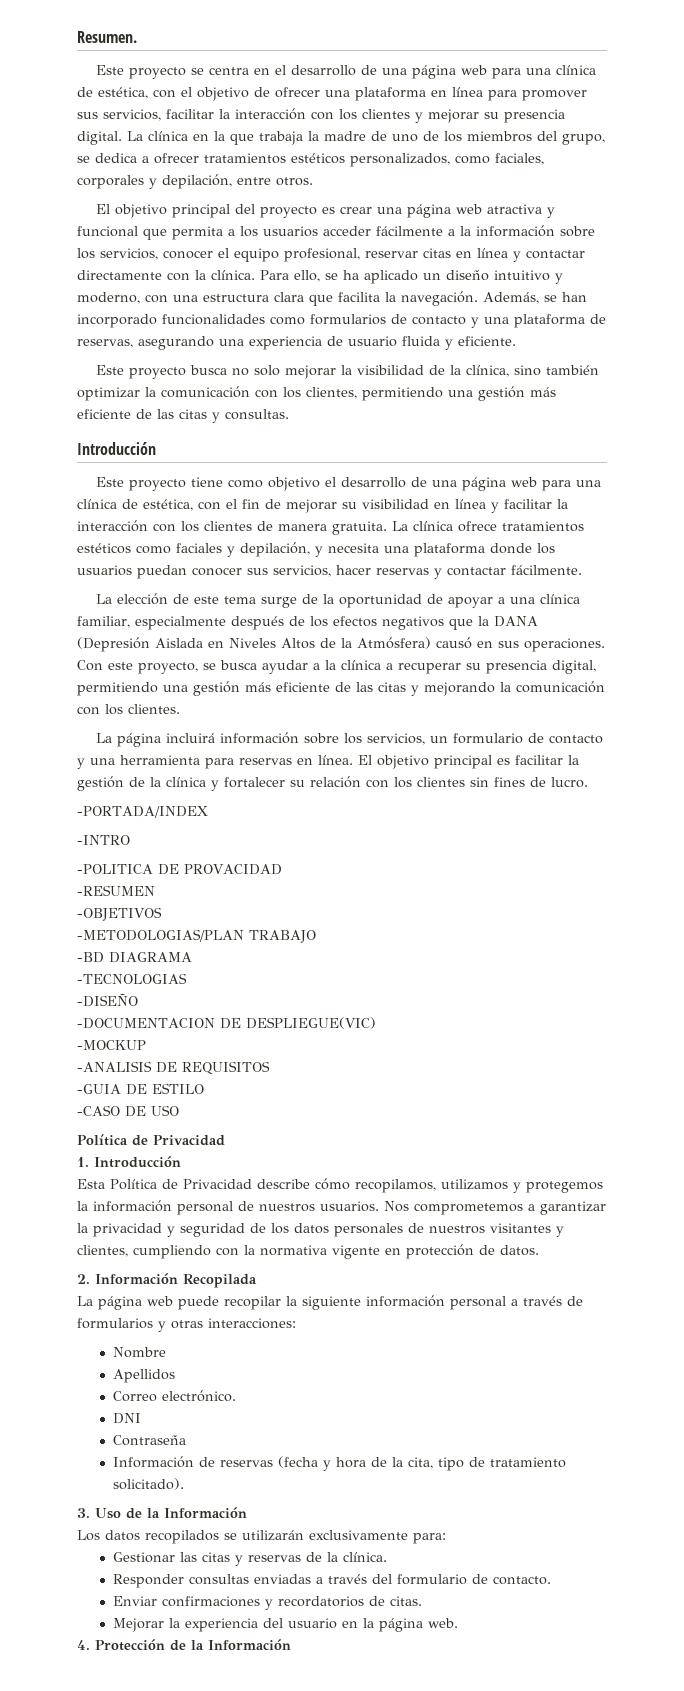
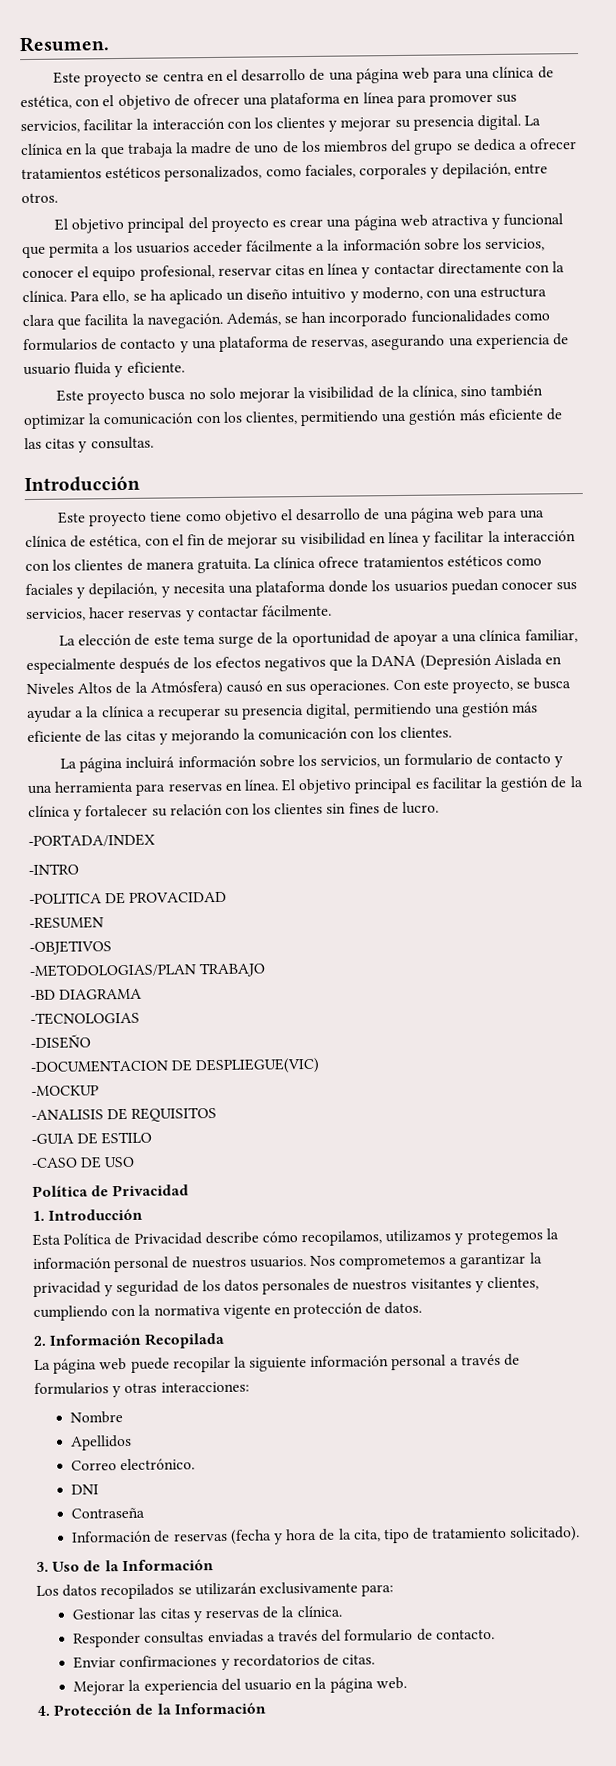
[562,134,605,145] grupo, -> [413,142,454,155] grupo

